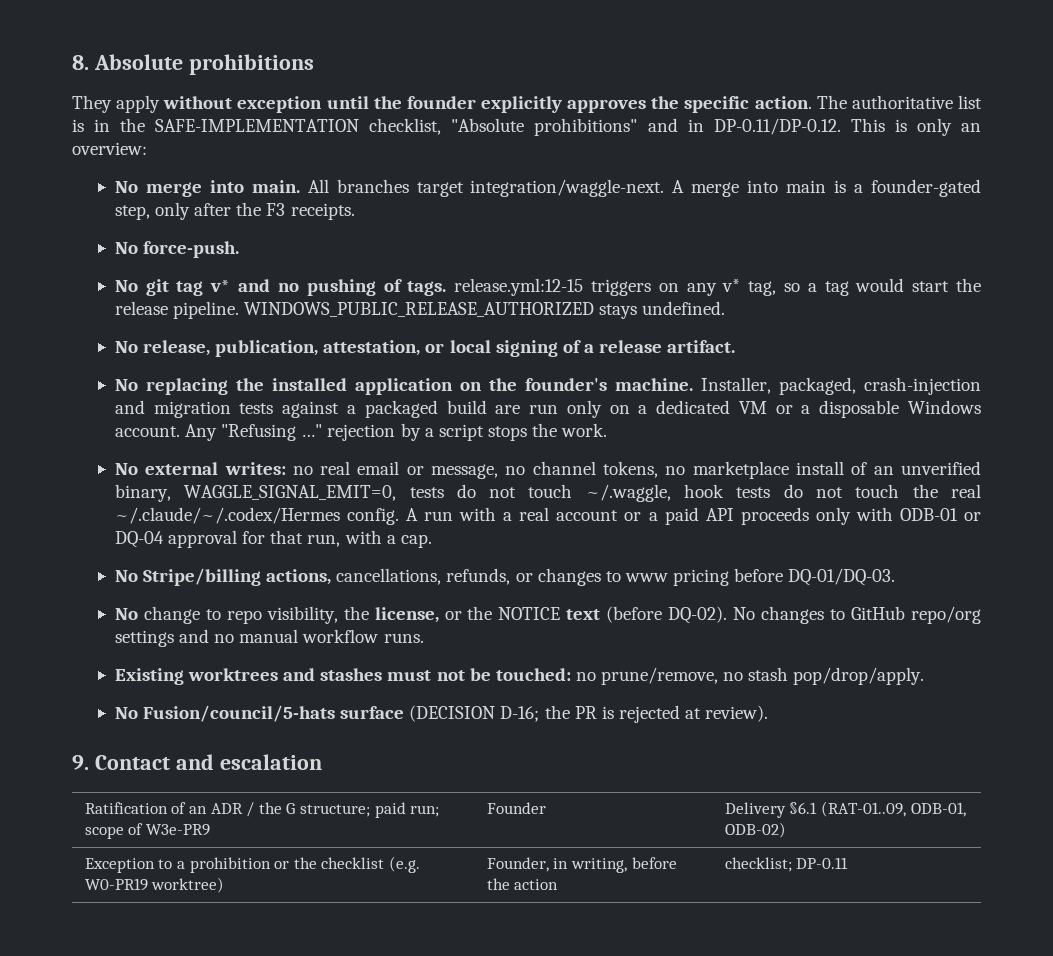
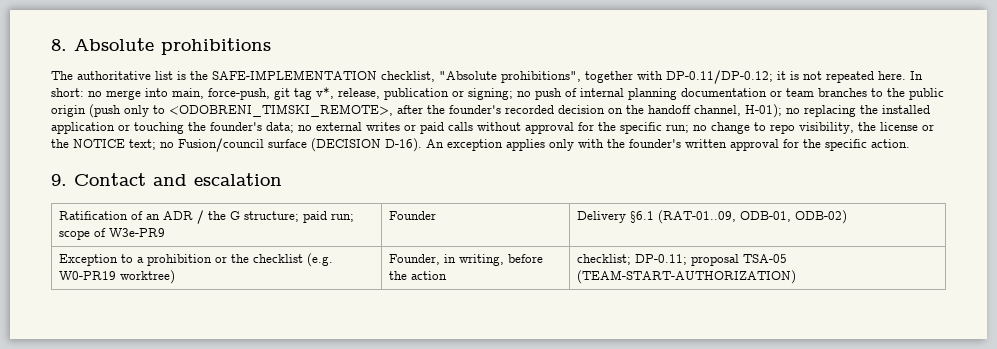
[72,95,812,113] They apply without exception until the founder explicitly approves the specific action. -> (271, 46) none
[94,119,111,132] in -> (186, 75) none
[534,118,982,136] [72,142,147,155] [114,179,981,197] [114,202,355,220] [114,241,239,258] [114,278,982,296] [114,301,726,319] [114,340,736,357] [114,377,982,395] [114,400,982,418] [114,423,608,441] [114,461,982,479] [114,484,982,502] [114,507,982,525] [114,530,432,548] [114,568,896,586] [114,608,138,620] prohibitions" and in DP-0.11/DP-0.12. This is only an overview: // No merge into main. All branches target integration/waggle-next. A merge into main is a founder-gated step, only after the F3 receipts. // No force-push. // No git tag v* and no pushing of tags. release.yml:12-15 triggers on any v* tag, so a tag would start the release pipeline. WINDOWS_PUBLIC_RELEASE_AUTHORIZED stays undefined. // No release, publication, attestation, or local signing of a release artifact. // No replacing the installed application on the founder's machine. Installer, packaged, crash-injection and migration tests against a packaged build are run only on a dedicated VM or a disposable Windows account. Any "Refusing …" rejection by a script stops the work. // No external writes: no real email or message, no channel tokens, no marketplace install of an unverified binary, WAGGLE_SIGNAL_EMIT=0, tests do not touch ~/.waggle, hook tests do not touch the real ~/.claude/~/.codex/Hermes config. A run with a real account or a paid API proceeds only with ODB-01 or DQ-04 approval for that run, with a cap. // No Stripe/billing actions, cancellations, refunds, or changes to www pricing before DQ-01/DQ-03. // No -> [501,70,923,84] [51,87,944,100] [51,104,930,118] [51,122,707,134] prohibitions", together with DP-0.11/DP-0.12; it is not repeated here. In short: no merge into main, force-push, git tag v*, release, publication or signing; no push of internal planning documentation or team branches to the public origin (push only to <ODOBRENI_TIMSKI_REMOTE>, after the founder's recorded decision on the handoff channel, H-01); no replacing the installed application or touching the founder's data; no external writes or paid calls without approval for the specific run; no
[374,607,439,623] license, -> [880,122,918,131] license
[566,606,981,624] [114,629,424,647] [114,667,925,685] [114,705,769,723] text (before DQ-02). No changes to GitHub repo/org settings and no manual workflow runs. // Existing worktrees and stashes must not be touched: no prune/remove, no stash pop/drop/apply. // No Fusion/council/5-hats surface (DECISION D-16; the PR is rejected at review). -> [129,138,910,152] text; no Fusion/council surface (DECISION D-16). An exception applies only with the founder's written approval for the specific action.
[796,857,849,869] DP-0.11 -> [634,254,787,266] [576,270,796,284] DP-0.11; proposal TSA-05 (TEAM-START-AUTHORIZATION)

